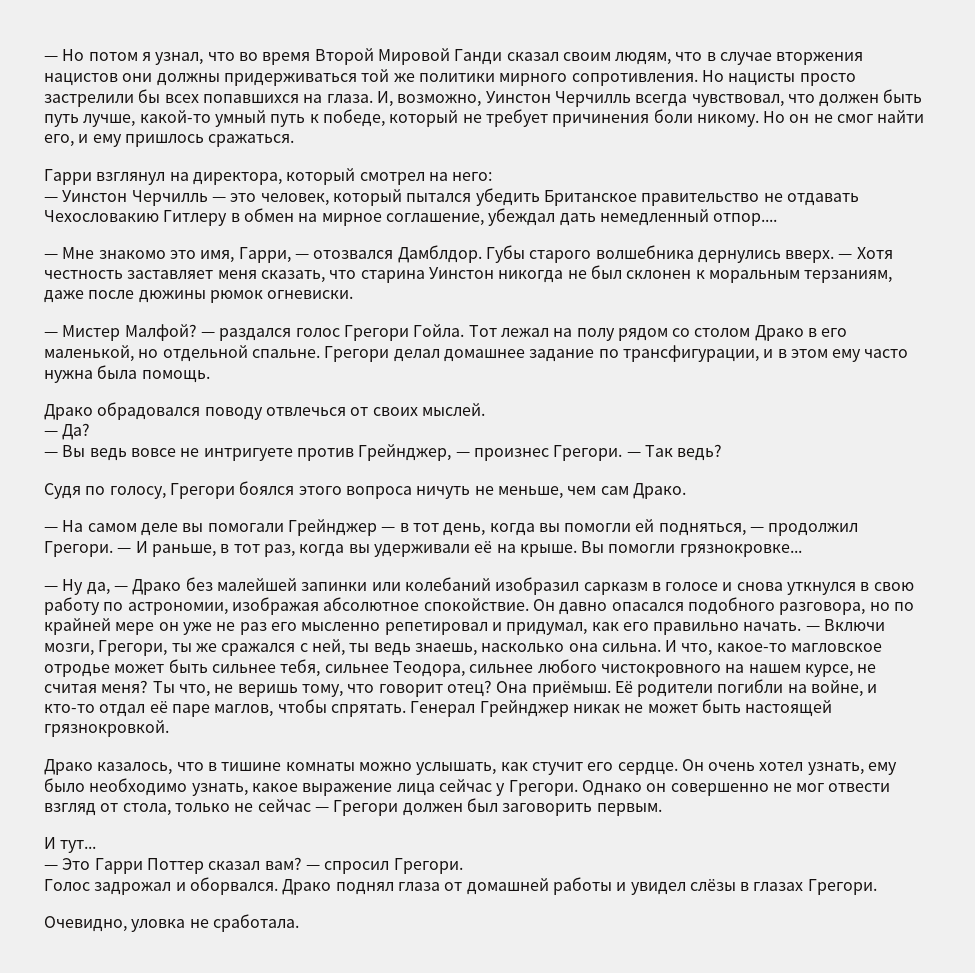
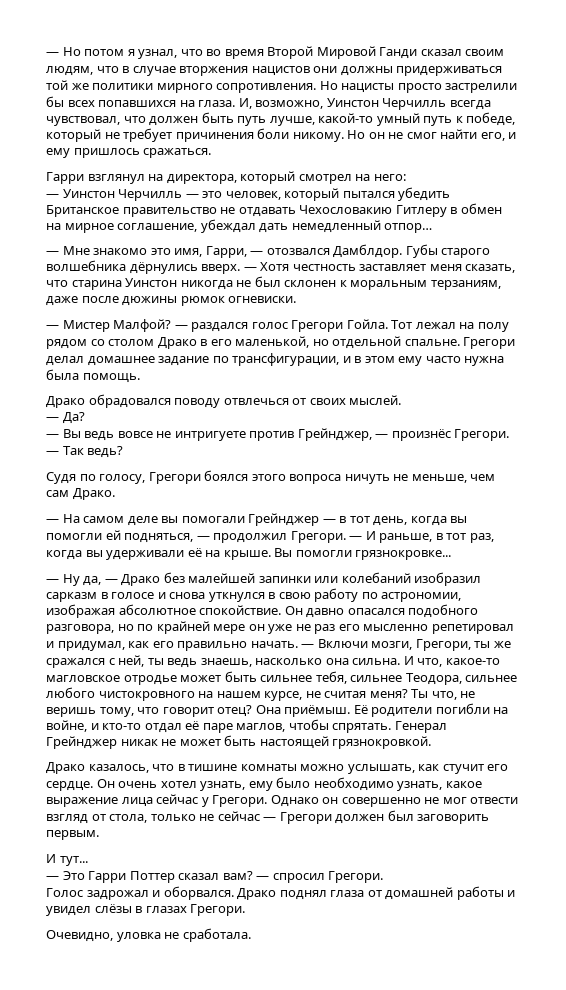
[713,213,778,226] отпор.... -> [384,223,433,233] отпор…
[697,250,781,263] дернулись -> [129,262,198,274] дёрнулись
[473,448,549,461] произнес -> [391,429,451,441] произнёс

